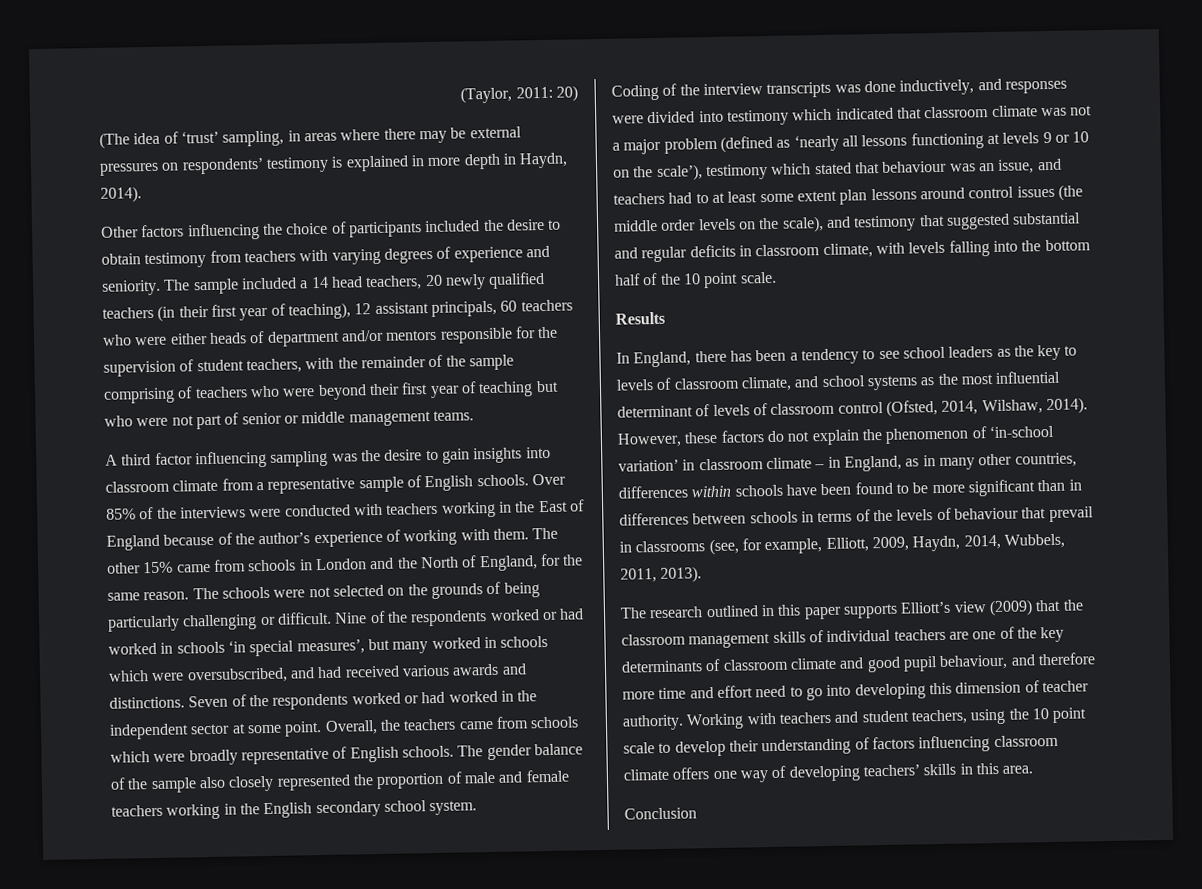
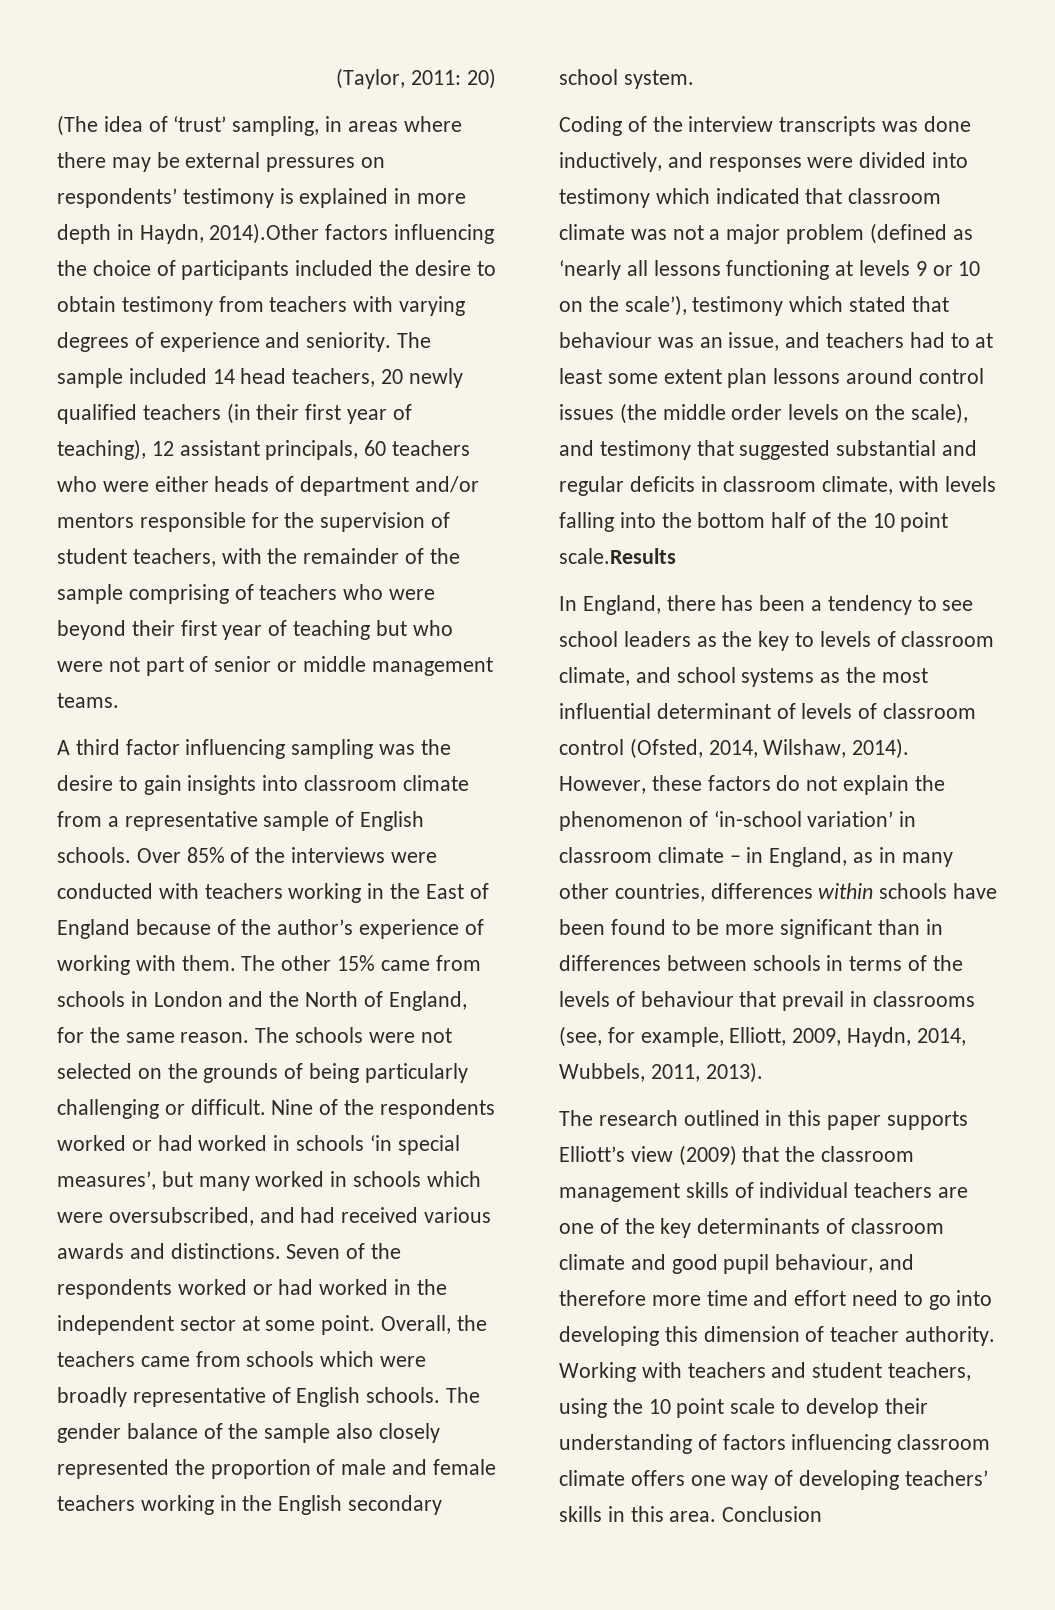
[100,186,142,203] [101,226,139,238] 2014). // Other -> [209,223,320,244] 2014).Other
[300,280,309,289] a -> (207, 376) none
[739,271,777,284] [615,311,665,325] scale. // Results -> [559,548,676,564] scale.Results
(1034, 769) // -> (717, 1516) none

